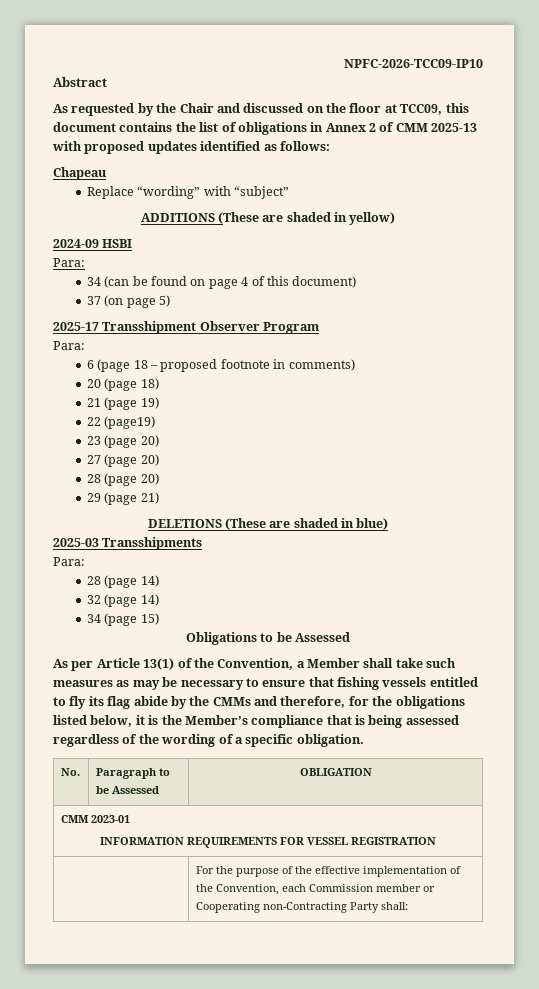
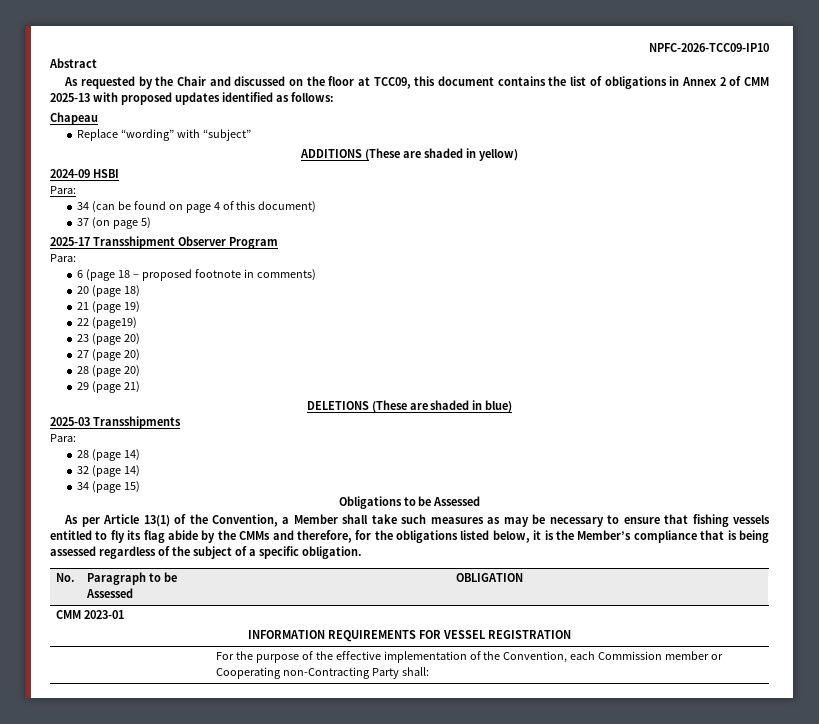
[161,734,216,747] wording -> [192,546,232,559] subject

